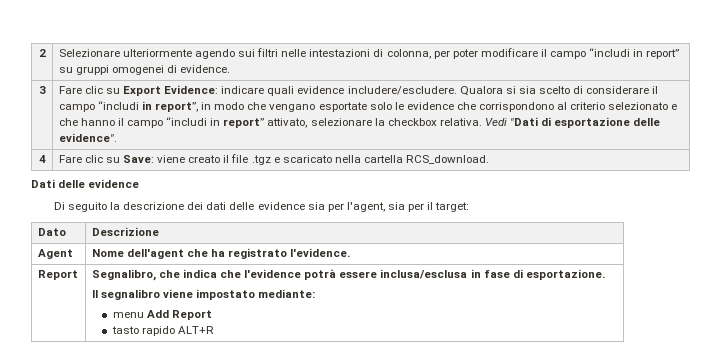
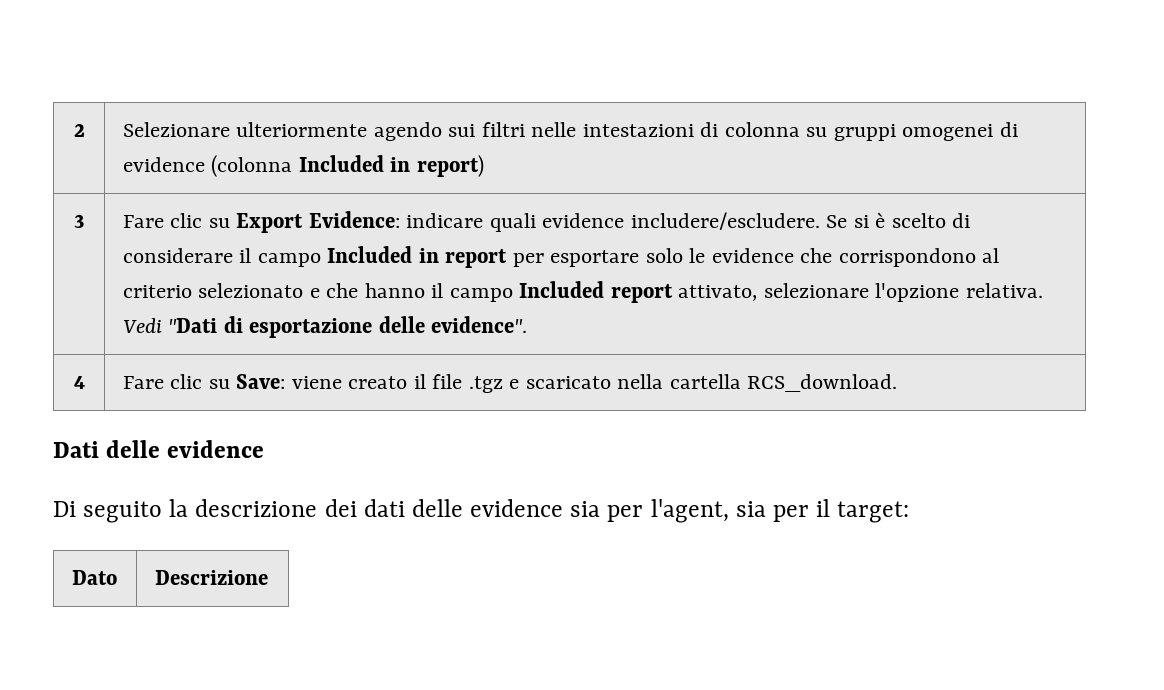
[386,48,680,59] [58,65,231,75] colonna, per poter modificare il campo “includi in report” su gruppi omogenei di evidence. -> [724,122,1018,141] [122,155,484,177] colonna su gruppi omogenei di evidence (colonna Included in report)
[459,86,536,96] Qualora si sia -> [826,212,886,228] Se si è
[97,101,367,112] “includi in report”, in modo che vengano esportate -> [327,246,640,268] Included in report per esportare
[166,117,437,128] “includi in report” attivato, selezionare la checkbox -> [519,281,960,303] Included report attivato, selezionare l'opzione
[37,249,73,259] [91,248,351,259] [37,270,78,280] [91,269,605,281] [91,289,316,300] [112,310,212,320] [111,326,214,336] // Agent | Nome dell'agent che ha registrato l'evidence. // Report | Segnalibro, che indica che l'evidence potrà essere inclusa/esclusa in fase di esportazione. // Il segnalibro viene impostato mediante: // menu Add Report // tasto rapido ALT+R -> (268, 577) none

